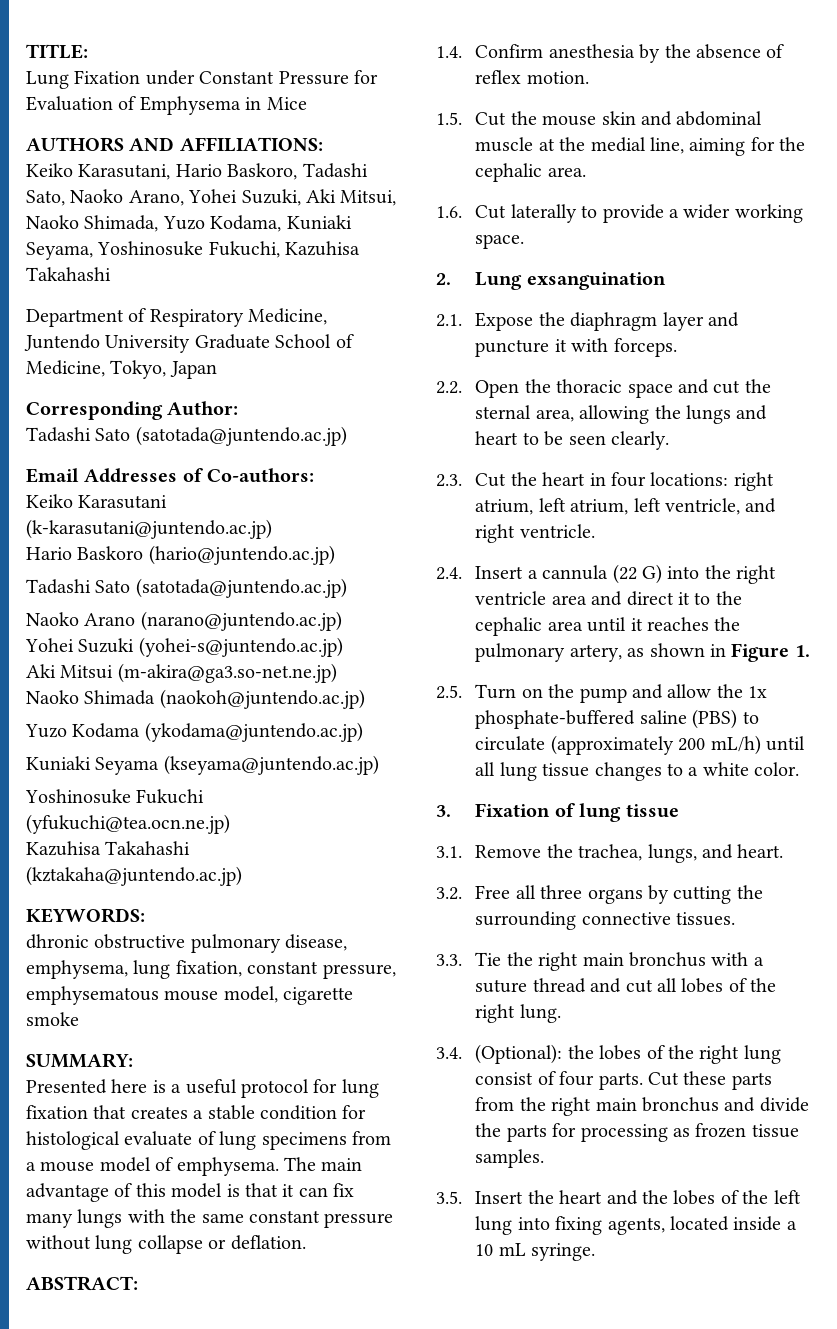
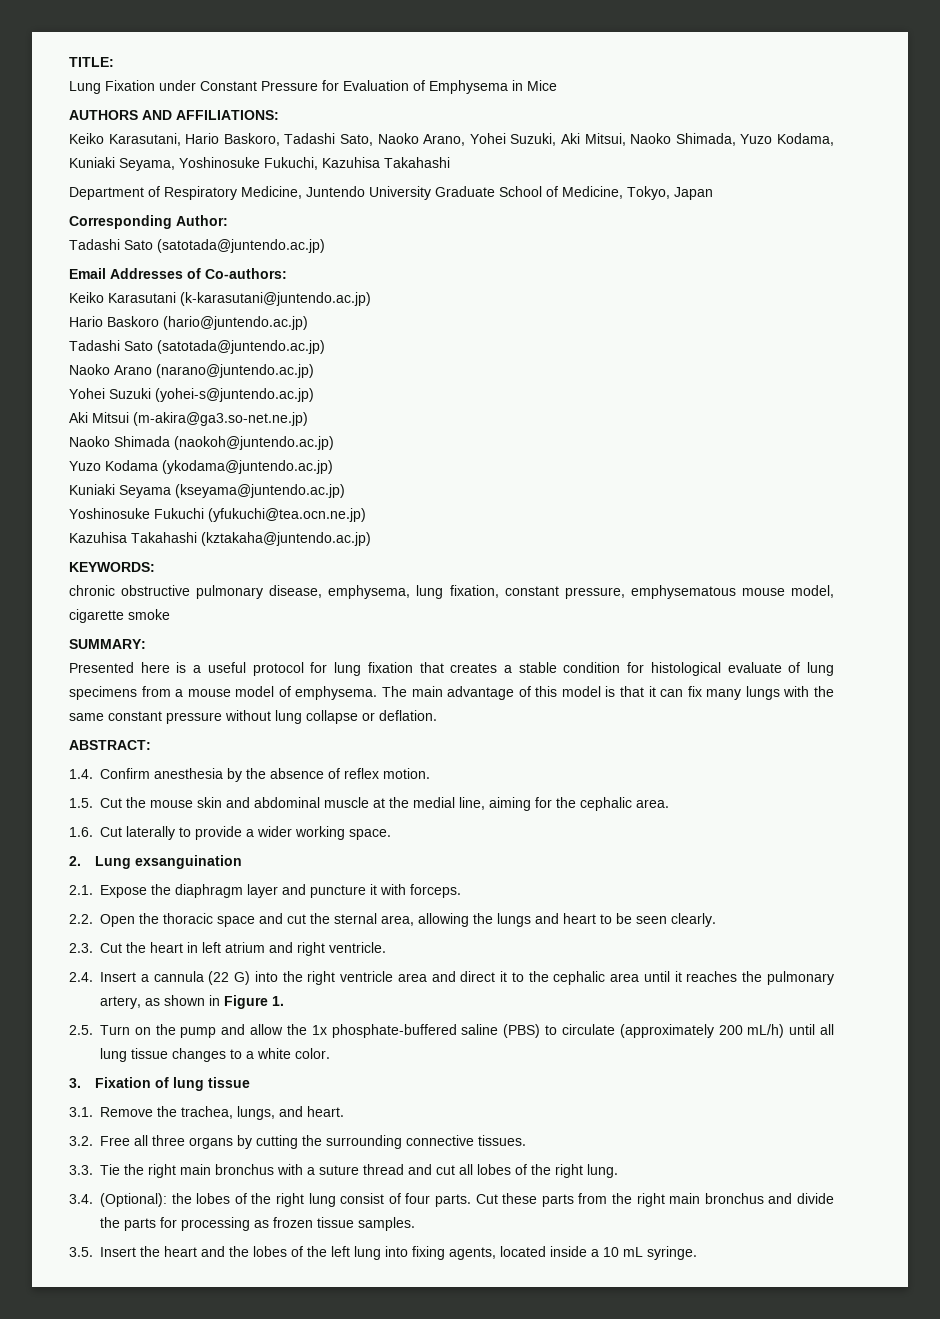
[26,934,89,949] dhronic -> [69,585,115,596] chronic
[611,472,774,491] [475,498,741,515] four locations: right atrium, left atrium, left ventricle, -> [202,942,265,953] left atrium

